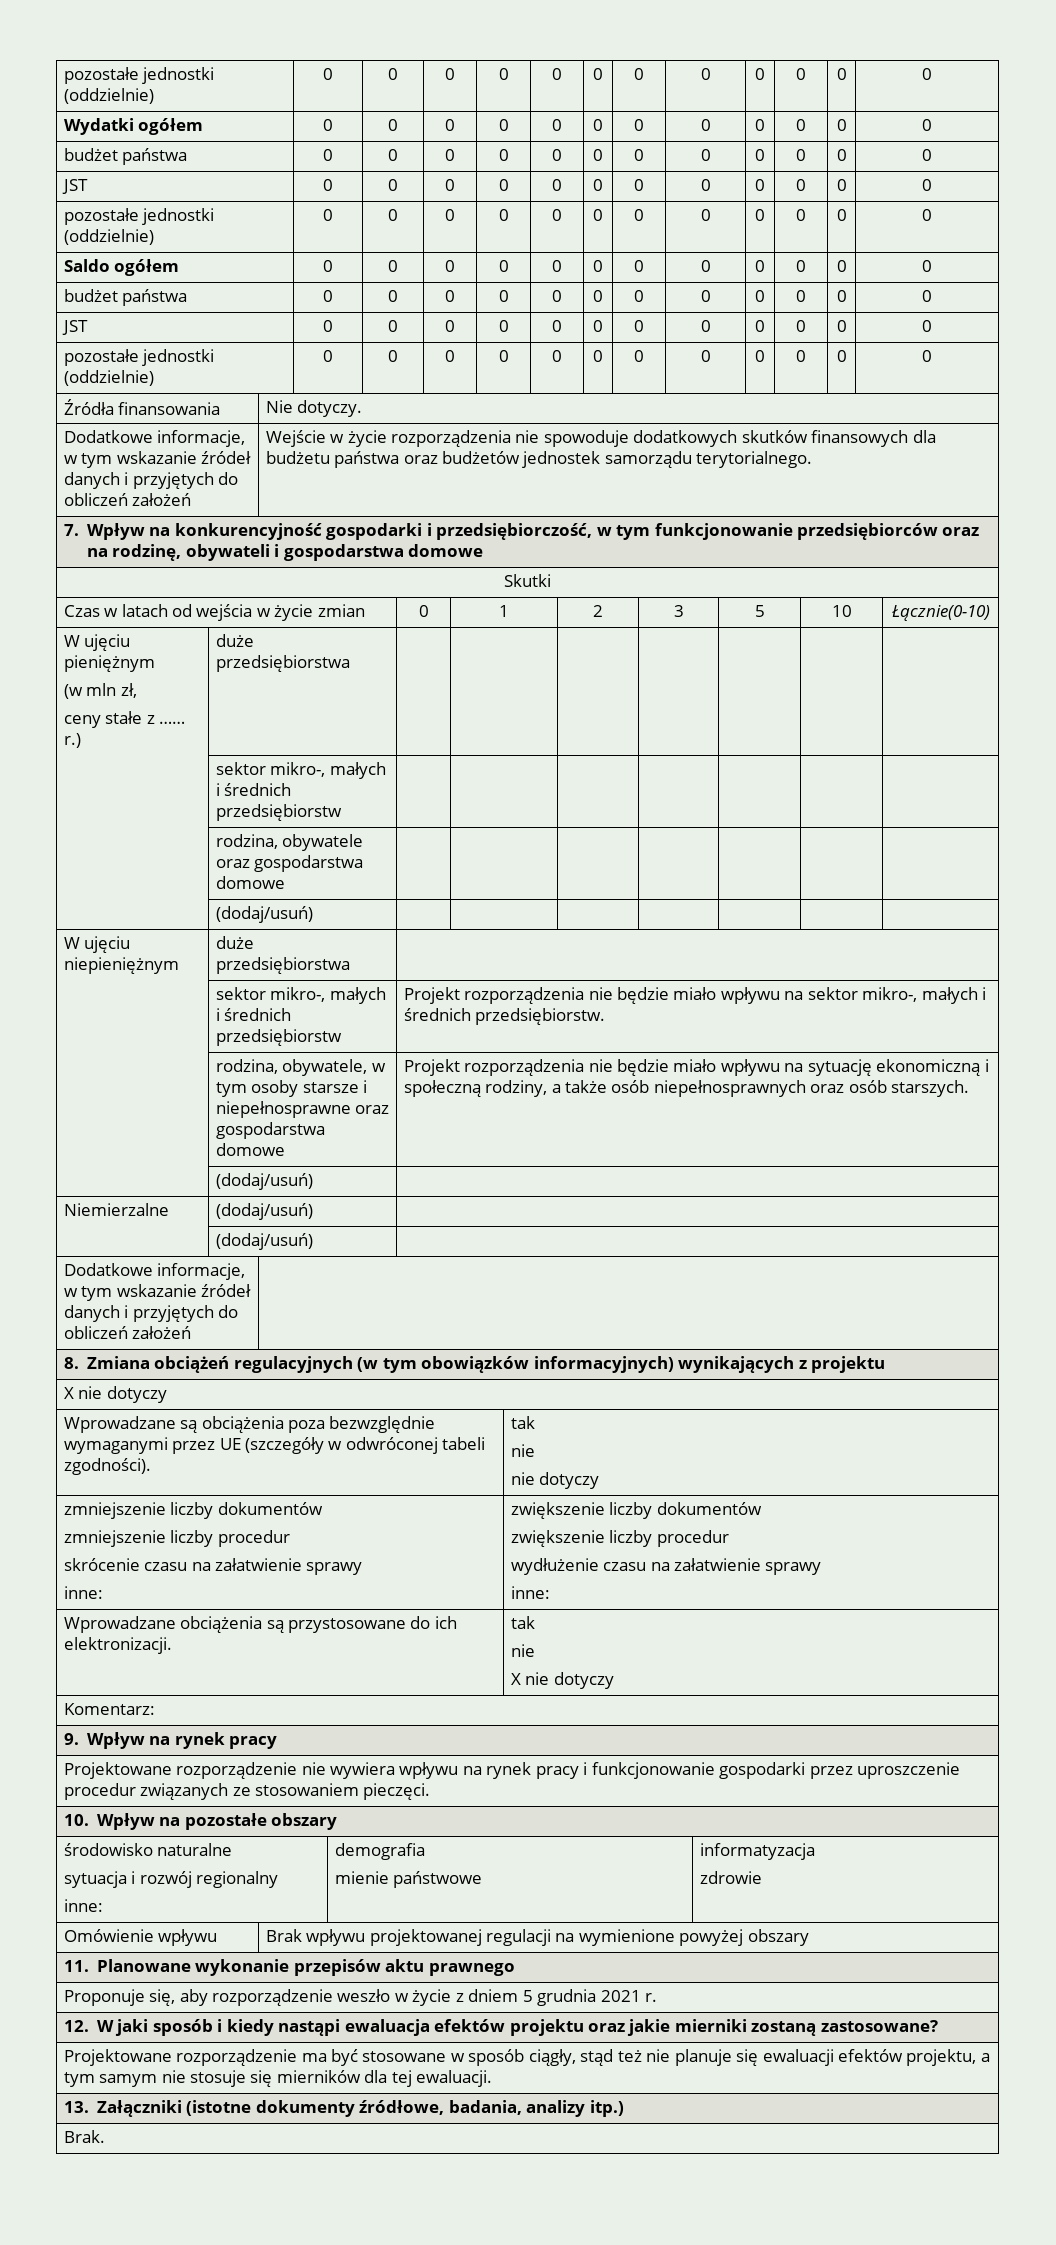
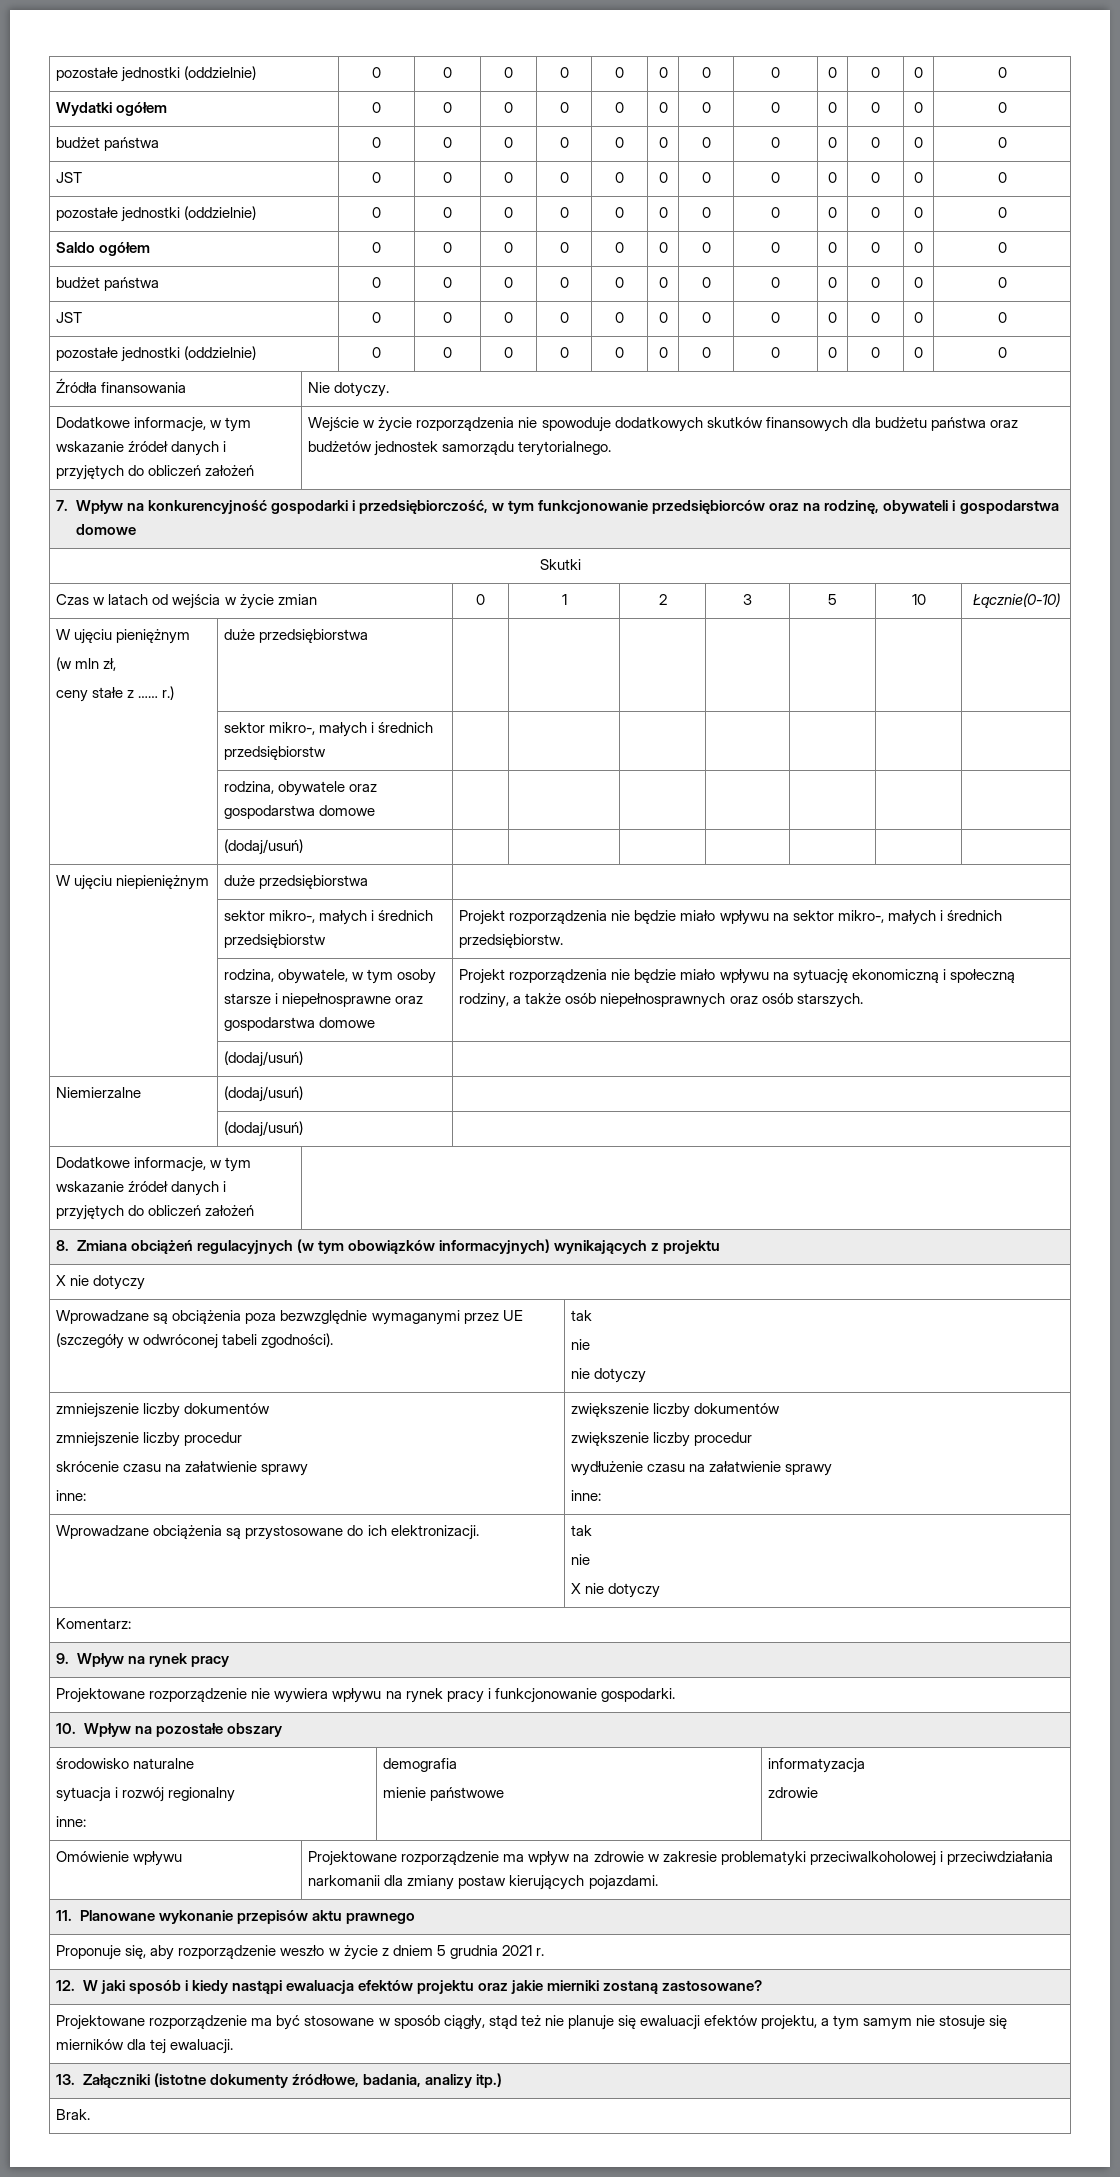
[719,1762,961,1779] [63,1783,431,1800] gospodarki przez uproszczenie procedur związanych ze stosowaniem pieczęci. -> [600,1688,675,1702] gospodarki.
[265,1929,809,1946] Brak wpływu projektowanej regulacji na wymienione powyżej obszary -> [308,1851,1053,1866] [308,1875,658,1890] Projektowane rozporządzenie ma wpływ na zdrowie w zakresie problematyki przeciwalkoholowej i przeciwdziałania narkomanii dla zmiany postaw kierujących pojazdami.

